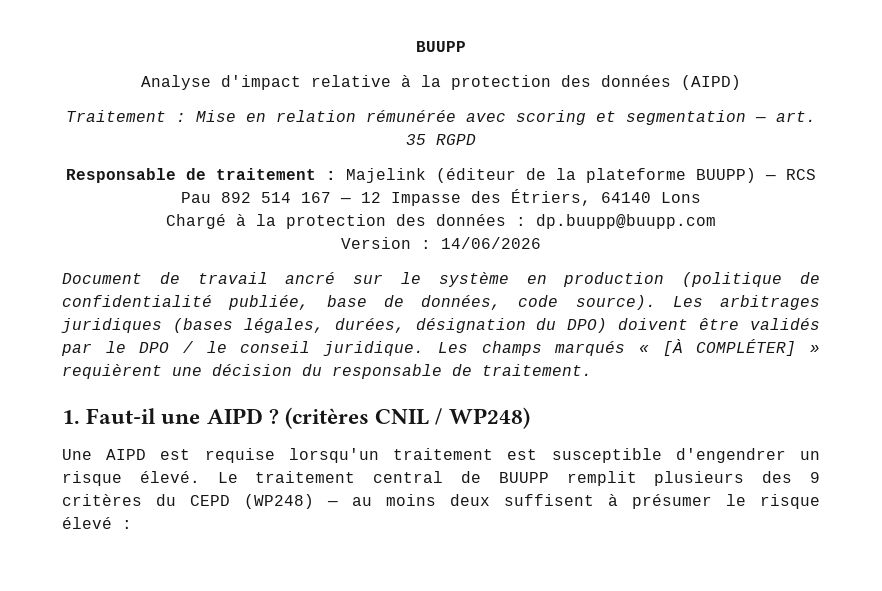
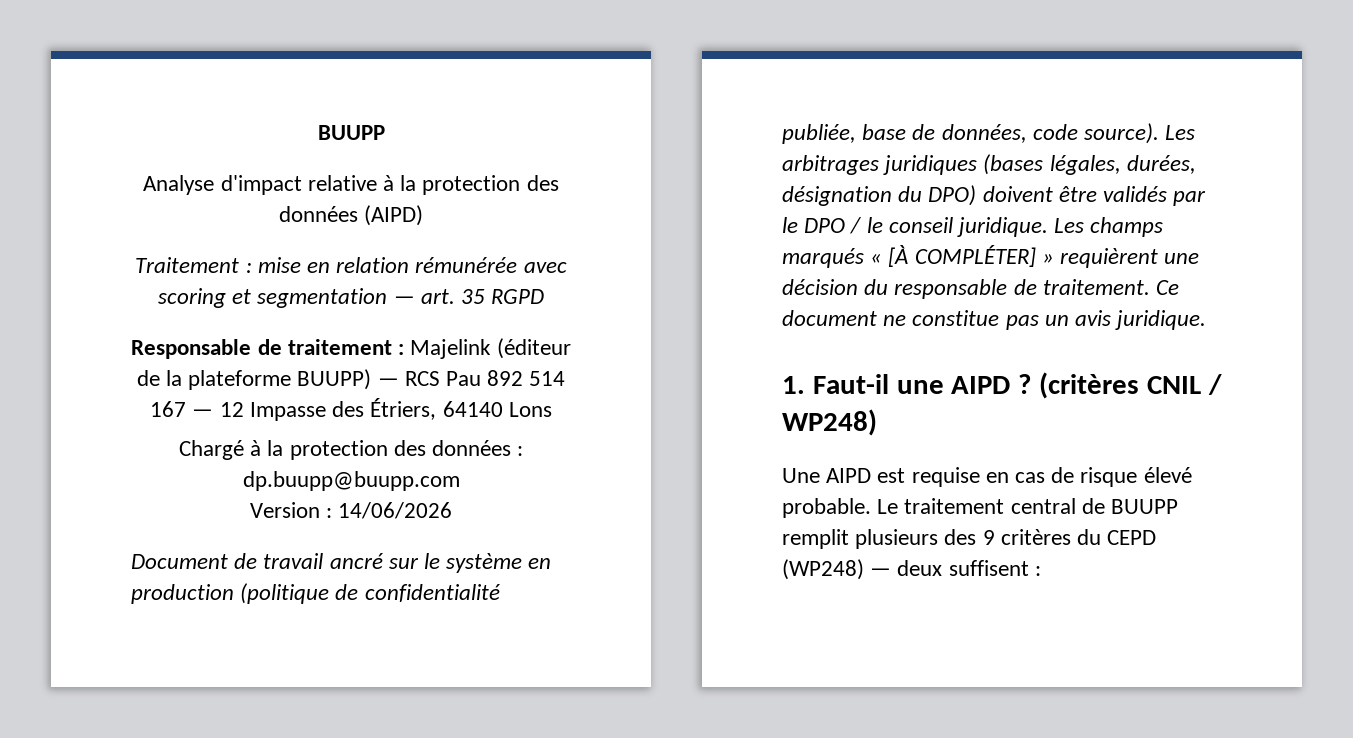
[196,110,236,122] Mise -> [257,257,301,273] mise
(592, 370) none -> [1156,280,1180,295] [782,310,1207,330] Ce document ne constitue pas un avis juridique.
[288,448,820,463] [62,471,200,486] lorsqu'un traitement est susceptible d'engendrer un risque élevé. -> [985,467,1192,487] [782,498,871,518] en cas de risque élevé probable.
[352,494,820,509] [62,517,112,529] au moins deux suffisent à présumer le risque élevé -> [897,560,1029,576] deux suffisent

